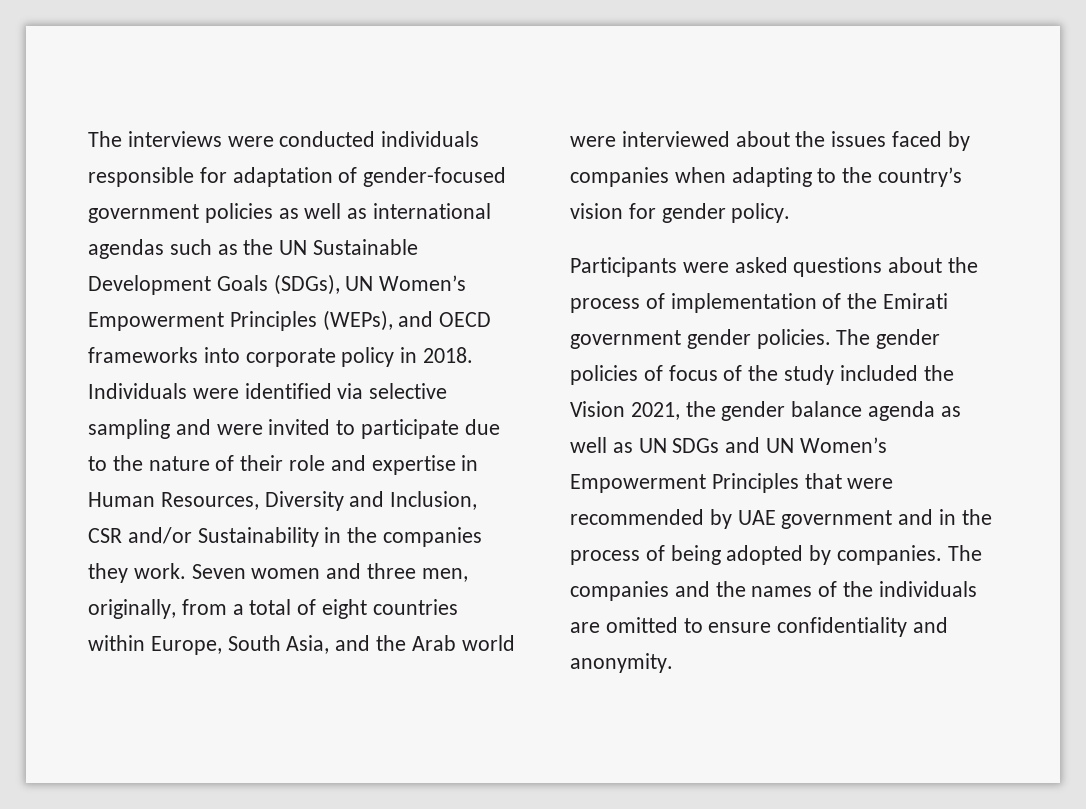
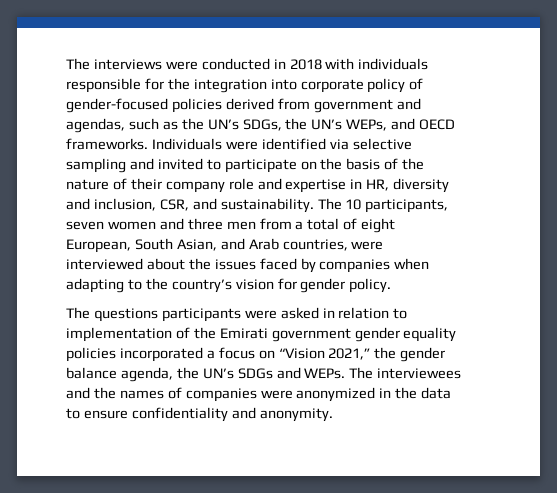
[381,131,480,147] [88,167,507,187] [88,203,492,223] [88,239,419,259] [88,274,467,295] [88,310,492,331] [88,347,474,367] individuals responsible for adaptation of gender-focused government policies as well as international agendas such as the UN Sustainable Development Goals (SDGs), UN Women’s Empowerment Principles (WEPs), and OECD frameworks into corporate policy in 2018. -> [273,58,429,70] [66,78,424,93] [66,98,421,113] [66,118,456,133] [66,138,148,150] in 2018 with individuals responsible for the integration into corporate policy of gender-focused policies derived from government and agendas, such as the UN’s SDGs, the UN’s WEPs, and OECD frameworks.
[216,424,263,435] were -> (154, 164) none
[464,419,500,435] [88,456,107,471] due to -> [300,158,399,170] on the basis of
(284, 463) none -> [165,181,225,193] company
[88,491,478,511] [88,527,483,547] [88,563,246,583] Human Resources, Diversity and Inclusion, CSR and/or Sustainability in the companies they work. Seven -> [366,178,450,193] [66,198,449,213] [66,221,104,230] HR, diversity and inclusion, CSR, and sustainability. The 10 participants, seven
[421,568,468,582] [88,599,176,619] men, originally, -> [226,221,256,230] men
[372,599,458,615] [88,635,515,655] countries within Europe, South Asia, and the Arab world -> [66,238,348,253] European, South Asian, and Arab countries,
[570,257,979,277] [570,293,665,313] Participants were asked questions about the process of -> [66,307,408,322] The questions participants were asked in relation to
[756,329,941,349] [570,365,954,385] [570,401,961,421] [570,437,887,453] [570,473,894,493] [570,509,992,529] [570,545,982,565] [570,581,977,601] [570,617,678,633] policies. The gender policies of focus of the study included the Vision 2021, the gender balance agenda as well as UN SDGs and UN Women’s Empowerment Principles that were recommended by UAE government and in the process of being adopted by companies. The companies and the names of the individuals are omitted -> [403,327,457,342] [66,347,446,362] [66,367,462,382] [66,387,452,402] equality policies incorporated a focus on “Vision 2021,” the gender balance agenda, the UN’s SDGs and WEPs. The interviewees and the names of companies were anonymized in the data

